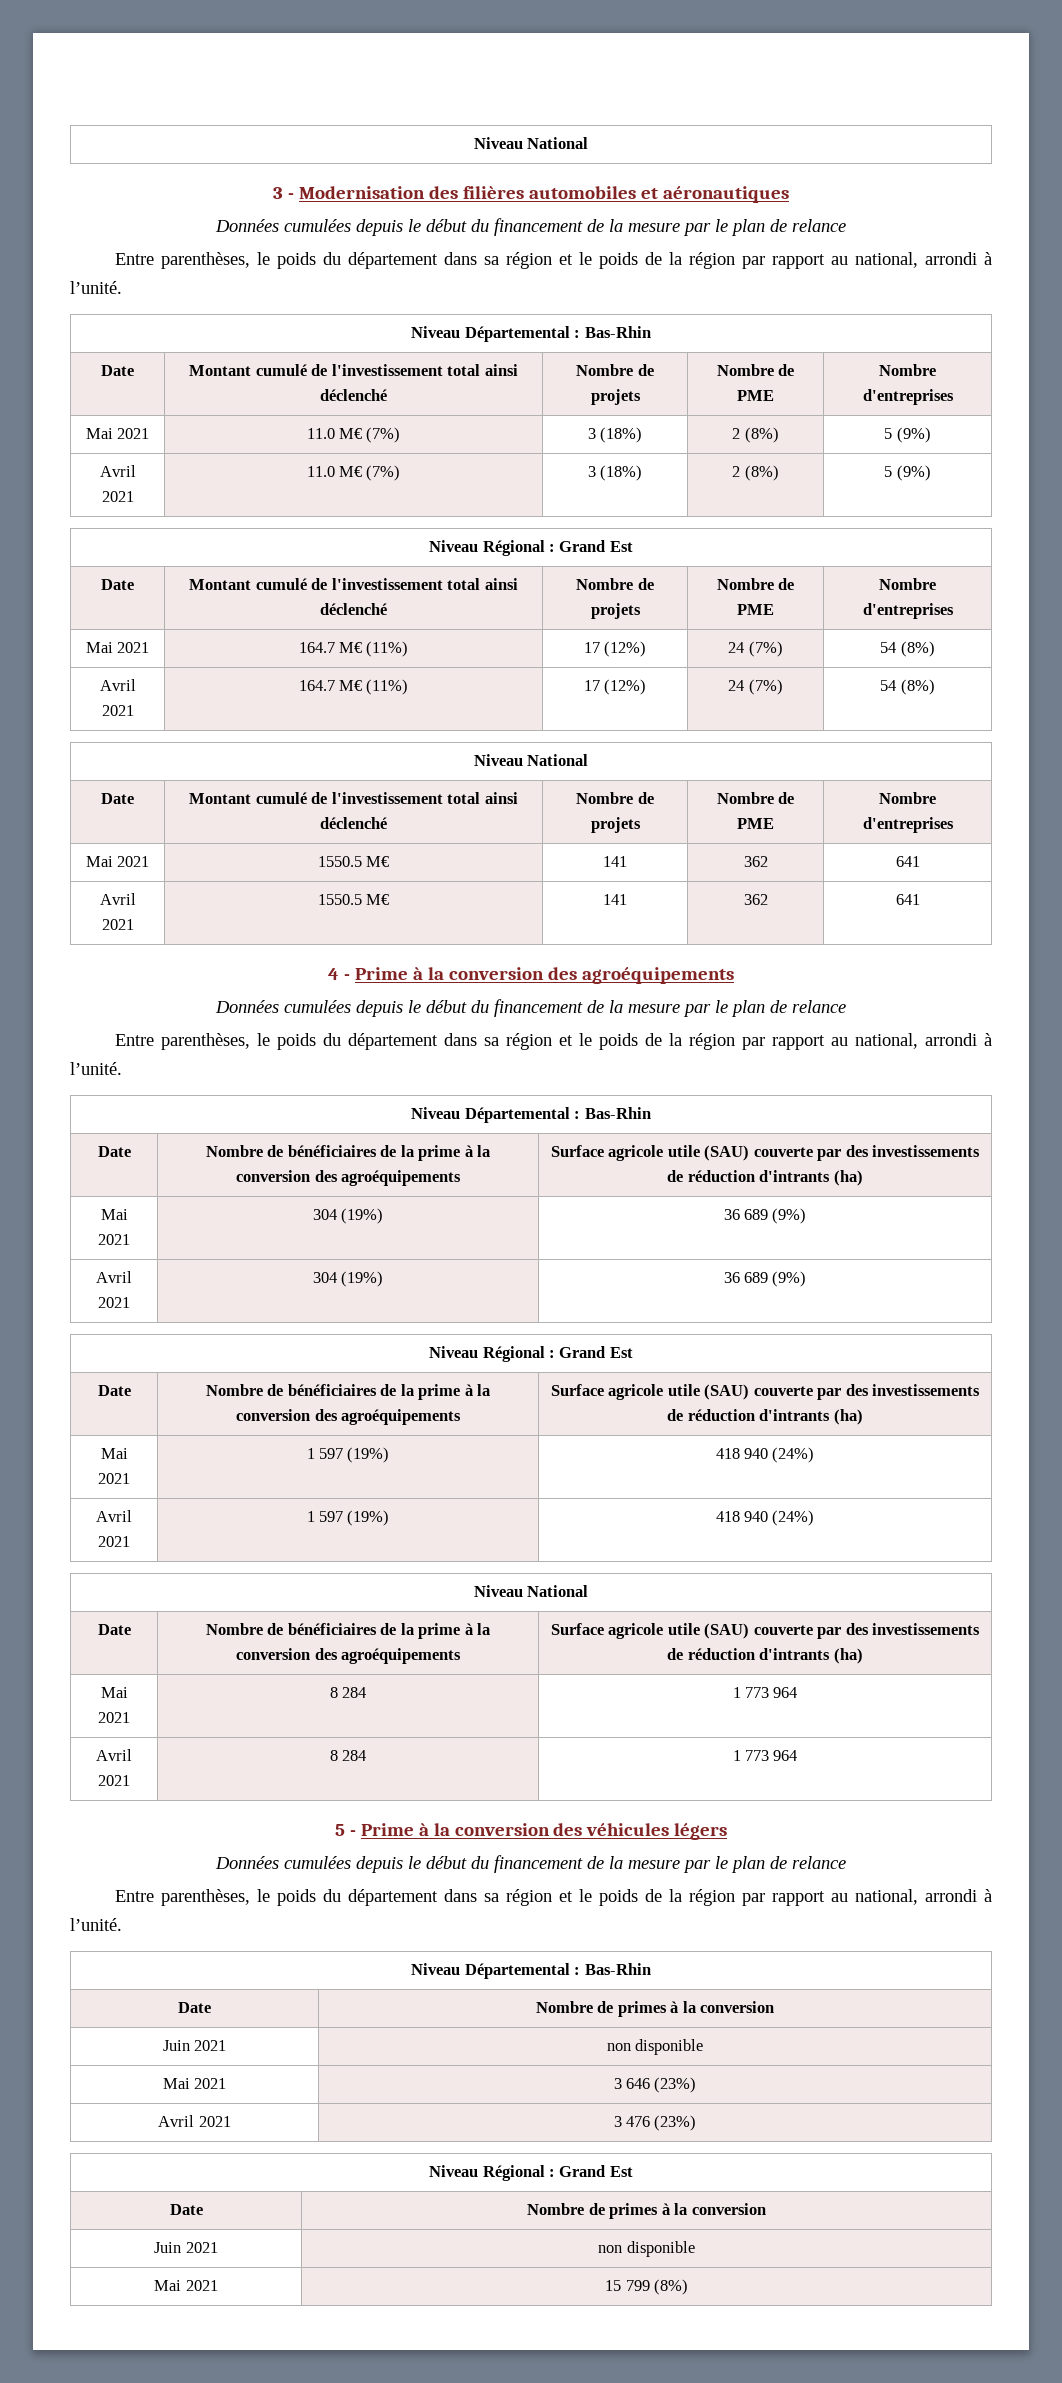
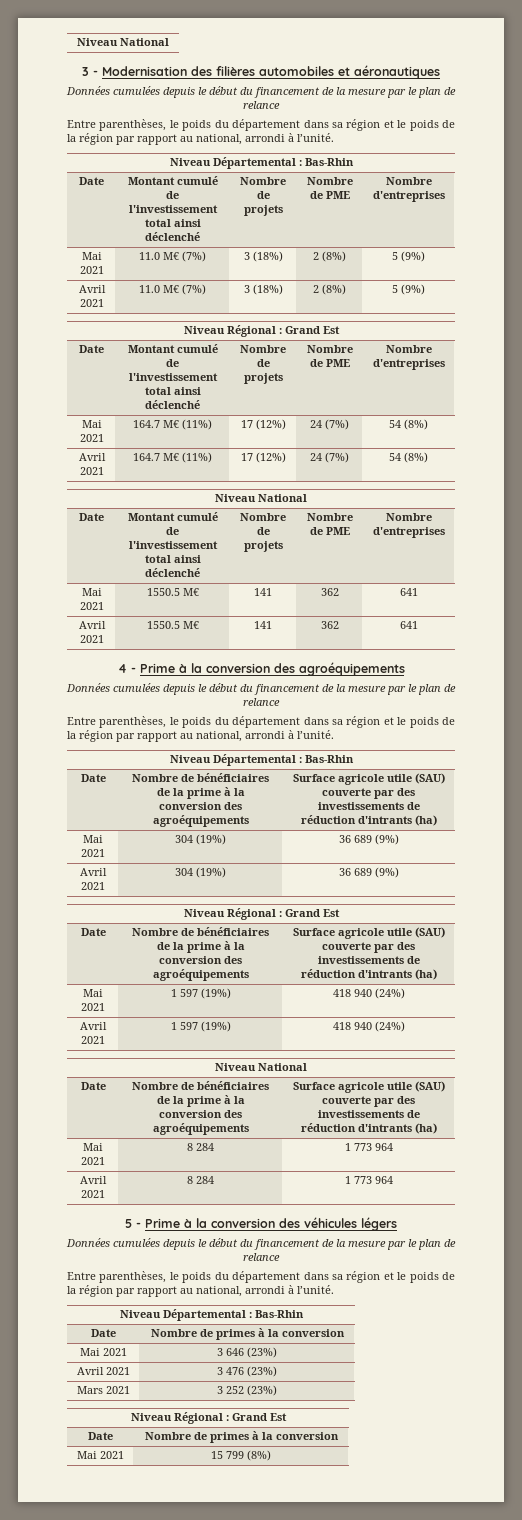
[162,2040,227,2051] [606,2039,704,2055] // Juin 2021 | non disponible -> (345, 1333) none
(697, 2123) none -> [77,1386,130,1394] [217,1385,277,1396] // Mars 2021 | 3 252 (23%)
[154,2242,218,2253] [598,2241,695,2257] // Juin 2021 | non disponible -> (339, 1436) none

